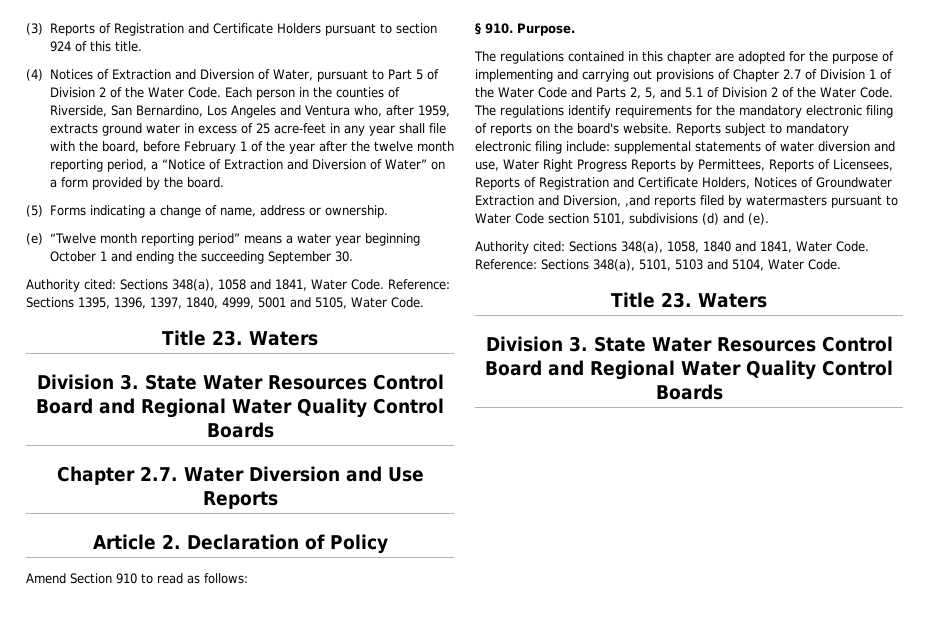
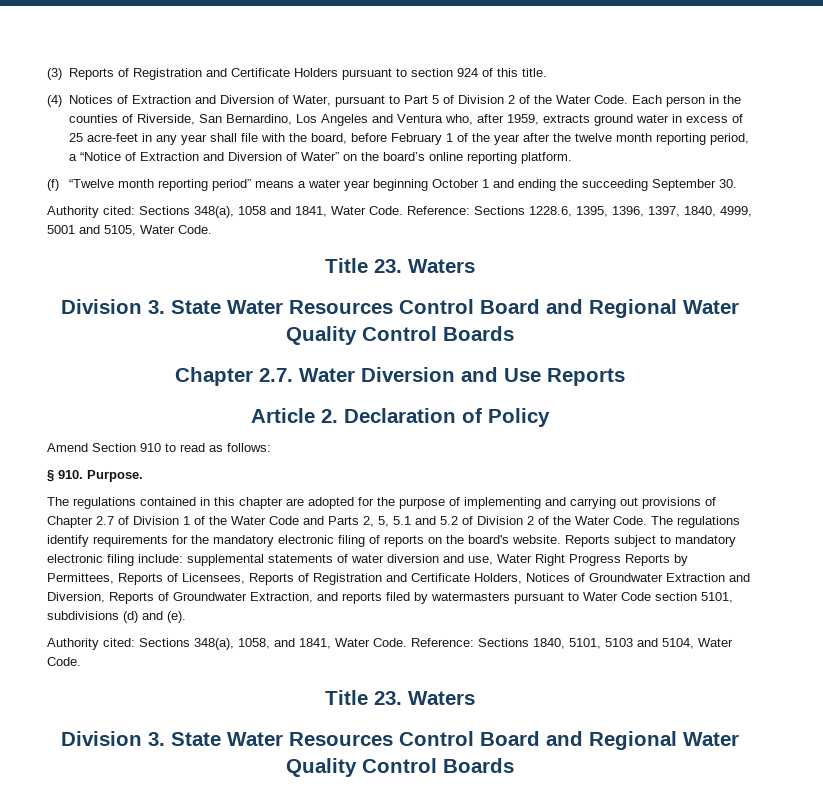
[49,177,224,190] [26,205,388,218] [26,233,43,245] a form provided by the board. // (5) Forms indicating a change of name, address or ownership. // (e) -> [361,152,573,164] [47,179,59,191] the board’s online reporting platform. // (f)
(74, 302) none -> [529,206,572,217] 1228.6,
[660,87,703,98] and 5.1 -> [393,516,458,525] 5.1 and 5.2
[625,195,650,207] ,and -> [109,592,338,604] Reports of Groundwater Extraction, and
[703,241,869,253] [475,259,635,271] 1840 and 1841, Water Code. Reference: Sections 348(a), -> [274,638,565,649] and 1841, Water Code. Reference: Sections 1840,

